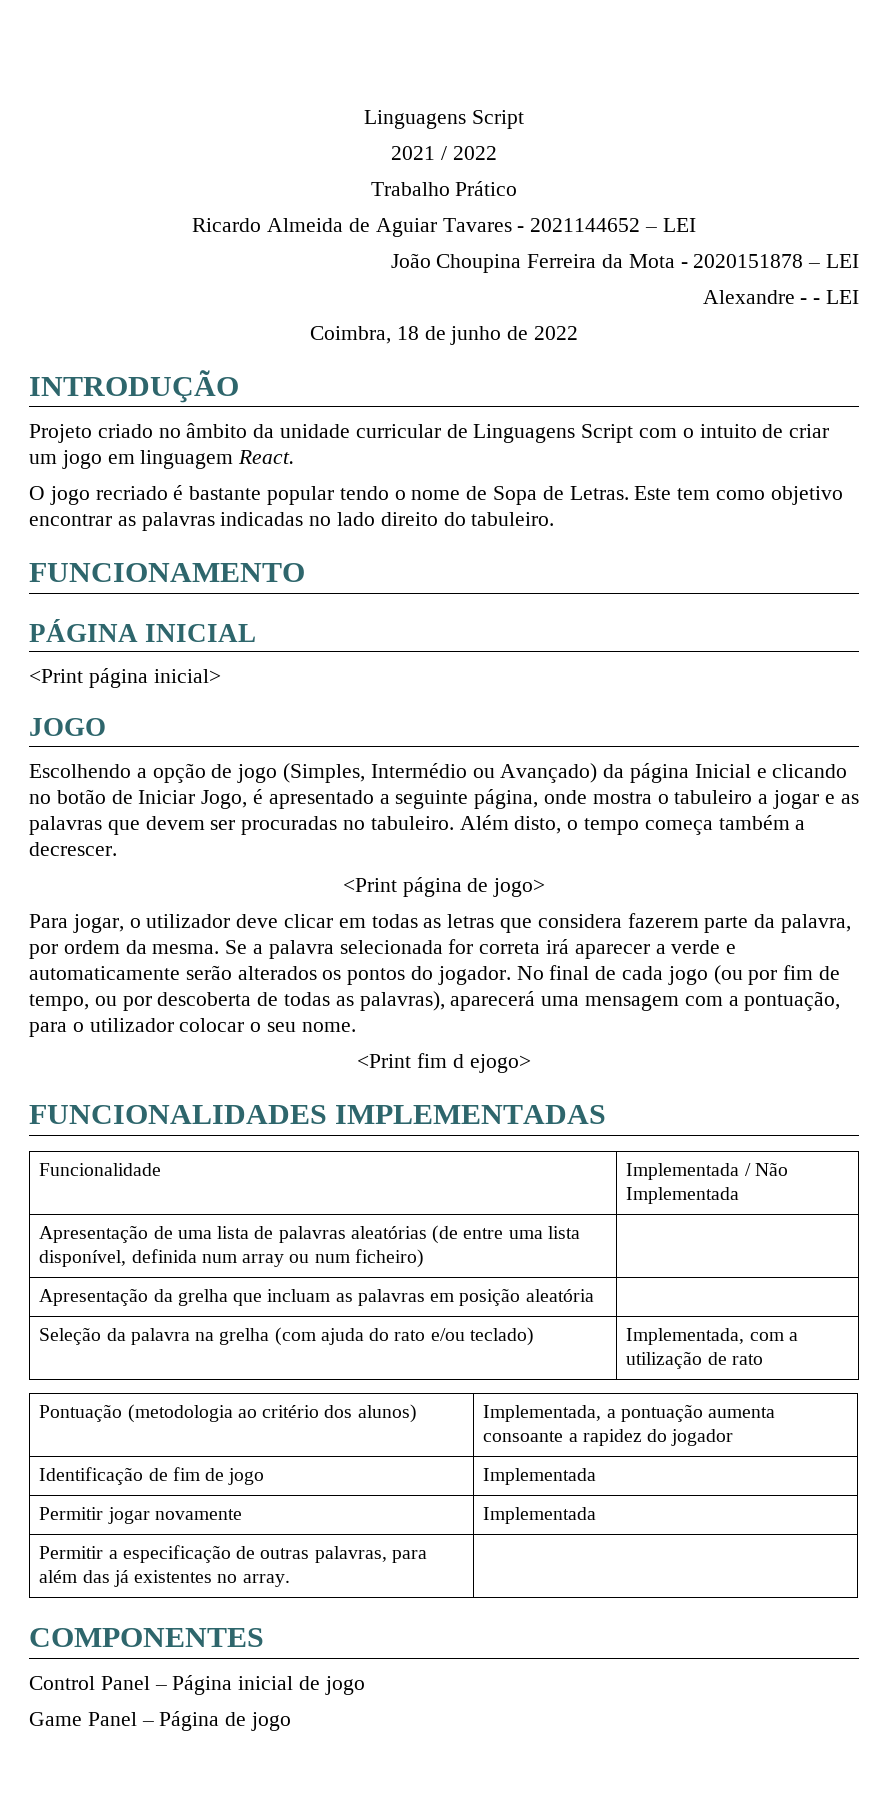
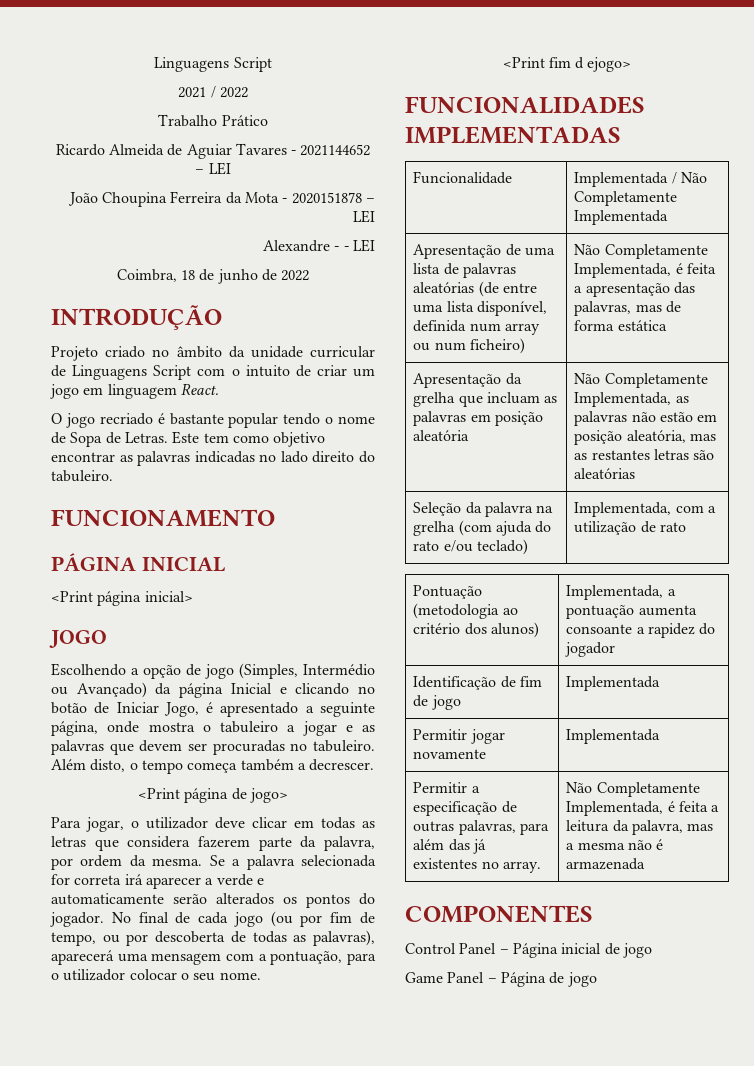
(788, 1169) none -> [574,191,678,206] Completamente
(424, 1258) none -> [574,244,708,259] [574,263,717,278] [574,282,696,297] [574,301,682,316] [574,320,667,331] Não Completamente Implementada, é feita a apresentação das palavras, mas de forma estática
(594, 1295) none -> [574,373,708,388] [574,392,689,407] [574,411,718,426] [574,430,717,445] [574,449,715,460] [574,468,636,479] Não Completamente Implementada, as palavras não estão em posição aleatória, mas as restantes letras são aleatórias
(290, 1580) none -> [566,782,700,797] [566,801,720,816] [566,820,714,835] [566,839,664,850] [566,858,646,870] Não Completamente Implementada, é feita a leitura da palavra, mas a mesma não é armazenada

